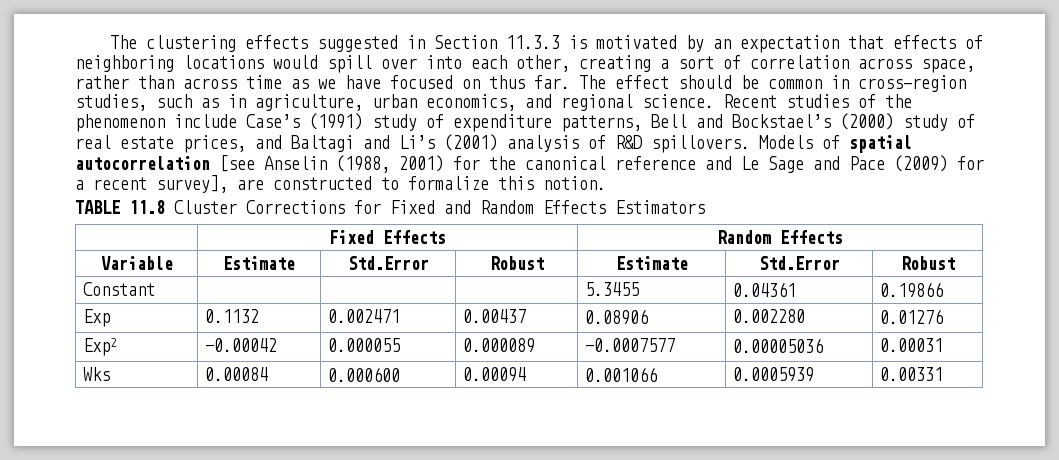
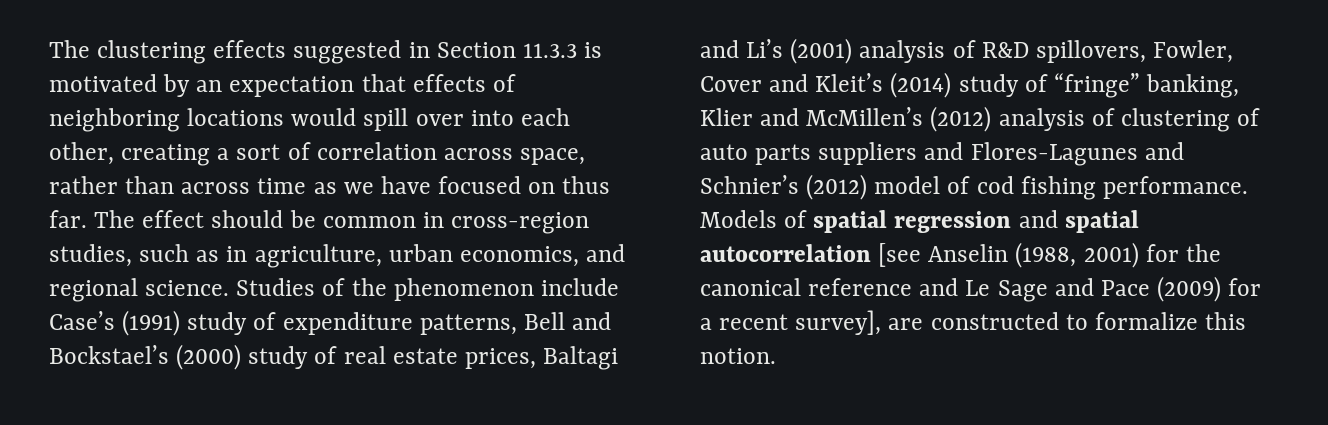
[723,94,849,108] Recent studies -> [236,278,316,296] Studies
[255,135,282,149] and -> (536, 358) none
[651,135,840,153] spillovers. Models of -> [1035,40,1234,63] [700,72,1240,98] [700,106,1261,132] [700,142,1184,166] [700,174,1248,200] [700,210,1058,233] spillovers, Fowler, Cover and Kleit’s (2014) study of “fringe” banking, Klier and McMillen’s (2012) analysis of clustering of auto parts suppliers and Flores-Lagunes and Schnier’s (2012) model of cod fishing performance. Models of spatial regression and
[75,200,705,214] [329,230,446,244] [717,230,843,244] [100,256,173,270] [223,256,295,270] [347,256,429,270] [489,256,544,270] [615,256,688,270] [758,256,840,270] [900,256,955,270] [82,282,155,296] [584,282,639,296] [732,282,796,297] [879,282,943,298] [82,309,110,327] [204,309,259,323] [327,309,400,323] [462,309,526,323] [584,309,648,325] [732,309,805,323] [879,309,943,324] [82,338,117,356] [204,338,277,352] [327,338,400,352] [462,338,535,353] [584,338,675,352] [732,338,823,353] [879,338,943,352] [82,367,110,381] [204,367,268,381] [327,367,400,382] [462,367,526,382] [584,367,657,382] [732,367,814,382] [879,367,943,381] // TABLE 11.8 Cluster Corrections for Fixed and Random Effects Estimators // | Fixed Effects | Random Effects // Variable | Estimate | Std.Error | Robust | Estimate | Std.Error | Robust // Constant | | | | 5.3455 | 0.04361 | 0.19866 // Exp | 0.1132 | 0.002471 | 0.00437 | 0.08906 | 0.002280 | 0.01276 // Exp2 | −0.00042 | 0.000055 | 0.000089 | −0.0007577 | 0.00005036 | 0.00031 // Wks | 0.00084 | 0.000600 | 0.00094 | 0.001066 | 0.0005939 | 0.00331 -> (776, 356) none

